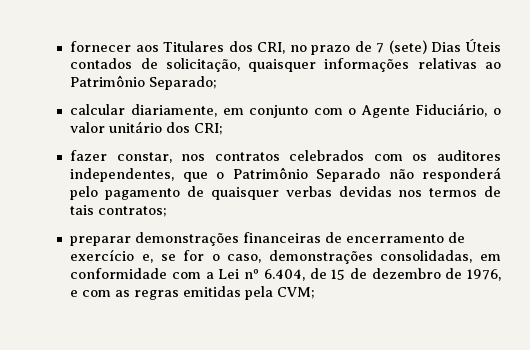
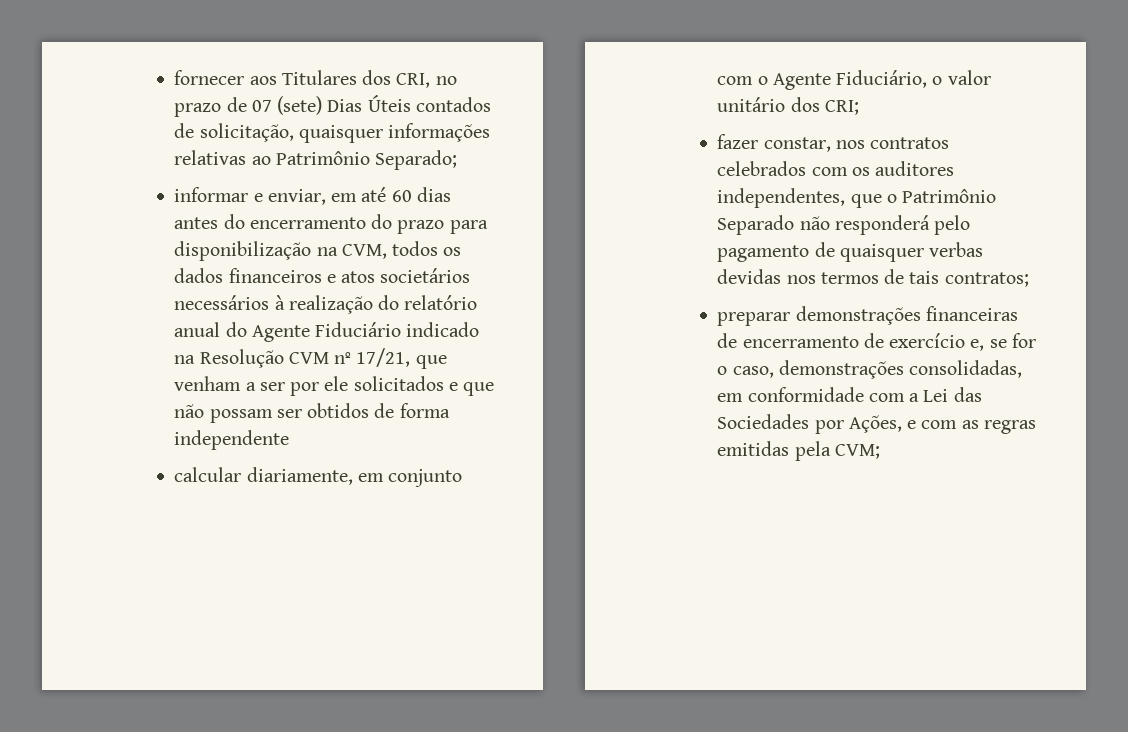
[376,43,385,53] 7 -> [251,100,272,112] 07
(218, 83) none -> [174,187,452,205] [174,214,488,234] [174,241,462,261] [174,268,471,283] [174,295,478,314] [174,322,480,342] [174,348,447,369] [174,376,495,396] [174,403,450,423] [174,430,290,450] // informar e enviar, em até 60 dias antes do encerramento do prazo para disponibilização na CVM, todos os dados financeiros e atos societários necessários à realização do relatório anual do Agente Fiduciário indicado na Resolução CVM nº 17/21, que venham a ser por ele solicitados e que não possam ser obtidos de forma independente
[244,268,501,281] nº 6.404, de 15 de dezembro de 1976, -> [953,387,982,402] [717,414,902,434] das Sociedades por Ações,

